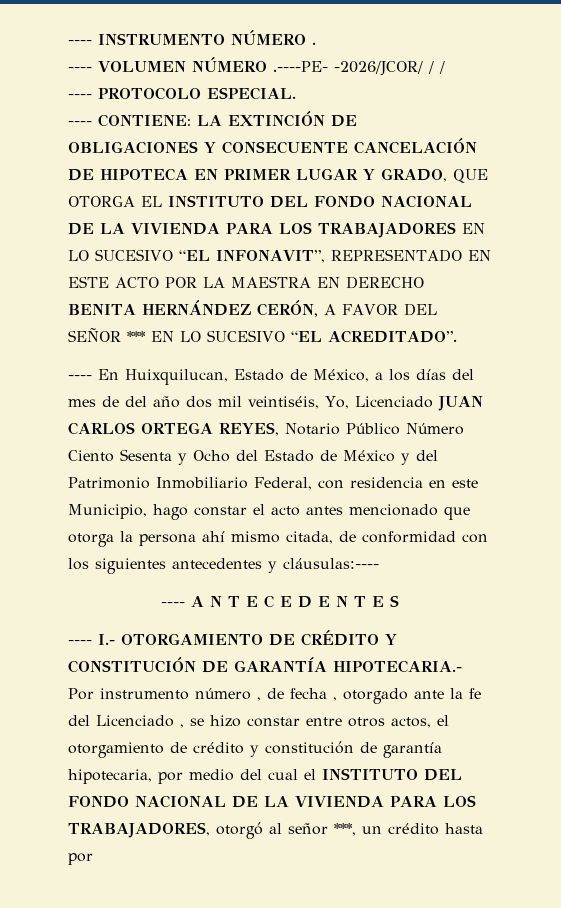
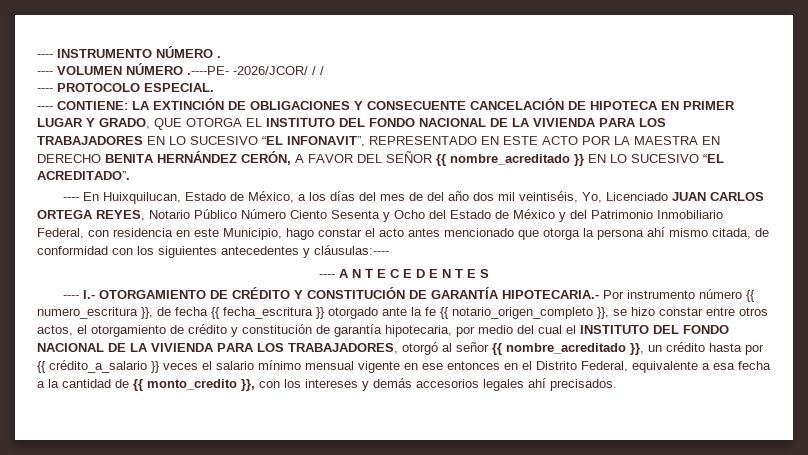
[127,331,146,342] *** -> [436,154,584,166] {{ nombre_acreditado }}
[257,688,337,701] , de fecha , -> [745,290,755,302] [37,307,325,319] {{ numero_escritura }}, de fecha {{ fecha_escritura }}
[68,715,184,728] del Licenciado , -> [440,307,609,319] {{ notario_origen_completo }},
[334,823,356,836] ***, -> [492,343,644,355] {{ nombre_acreditado }},
(93, 859) none -> [37,360,771,373] [37,378,617,391] {{ crédito_a_salario }} veces el salario mínimo mensual vigente en ese entonces en el Distrito Federal, equivalente a esa fecha a la cantidad de {{ monto_credito }}, con los intereses y demás accesorios legales ahí precisados.

